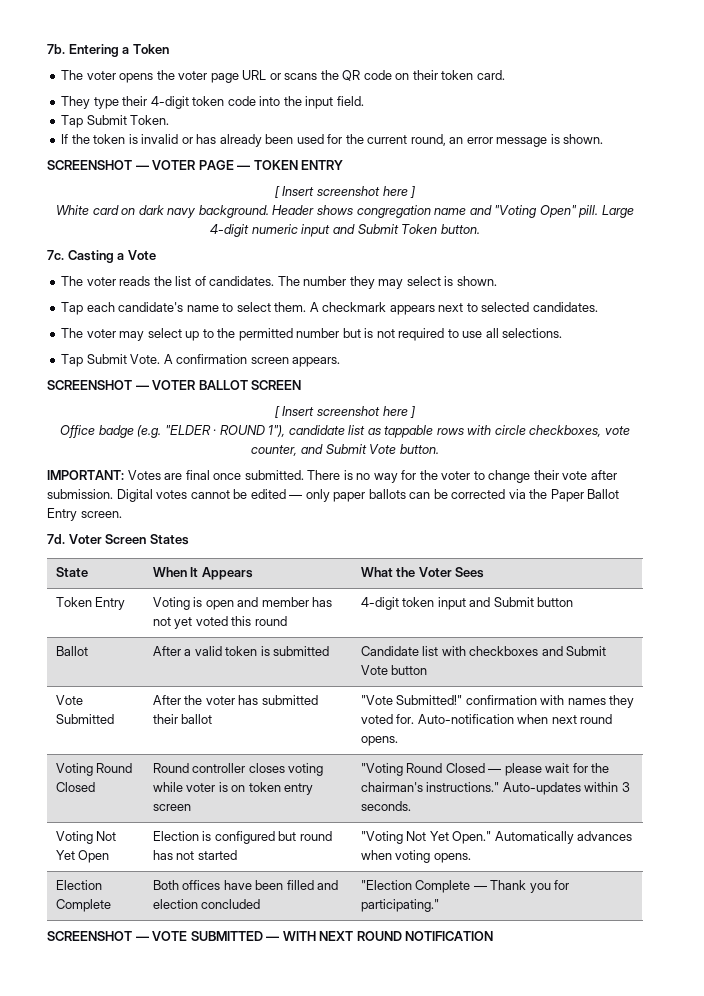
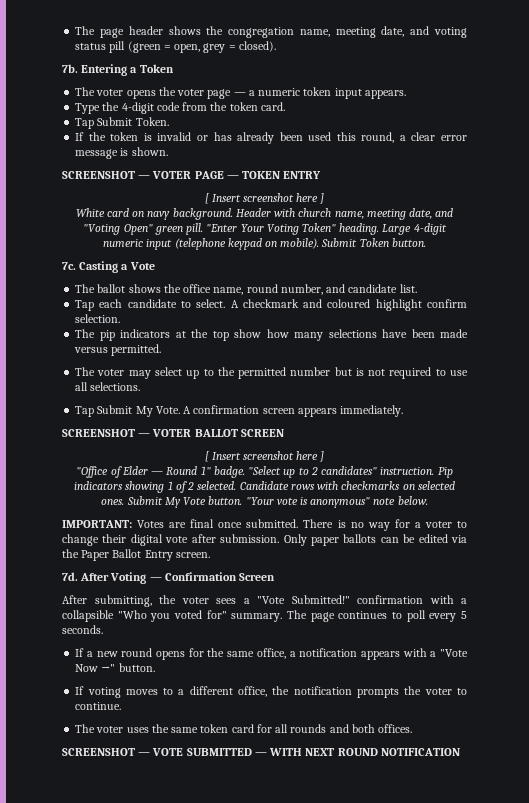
(47, 49) none -> [75,26,467,38] [75,41,276,53] The page header shows the congregation name, meeting date, and voting status pill (green = open, grey = closed). //
[242,70,505,81] [61,96,364,109] URL or scans the QR code on their token card. // They type their 4-digit token code into the input field. -> [233,87,406,99] [75,102,285,114] — a numeric token input appears. // Type the 4-digit code from the token card.
[327,134,464,146] for the current round, an -> [336,132,436,143] this round, a clear
[138,205,164,215] dark -> (145, 214) none
[317,205,634,218] [210,224,355,237] shows congregation name and "Voting Open" pill. Large 4-digit numeric input and -> [274,208,454,220] [83,223,447,235] [103,238,320,250] with church name, meeting date, and "Voting Open" green pill. "Enter Your Voting Token" heading. Large 4-digit numeric input (telephone keypad on mobile).
[86,276,497,289] [61,302,598,315] voter reads the list of candidates. The number they may select is shown. // Tap each candidate's name to select them. A checkmark appears next to selected candidates. -> [97,284,417,295] [75,299,467,311] [75,314,121,323] [75,329,469,341] [74,344,162,356] ballot shows the office name, round number, and candidate list. // Tap each candidate to select. A checkmark and coloured highlight confirm selection. // The pip indicators at the top show how many selections have been made versus permitted.
(127, 359) none -> [135,406,153,417] My
[292,357,341,367] appears. -> [297,405,404,417] appears immediately.
[60,425,630,438] [251,444,439,456] Office badge (e.g. "ELDER · ROUND 1"), candidate list as tappable rows with circle checkboxes, vote counter, and Submit Vote button. -> [76,466,453,478] [74,481,455,493] [101,496,428,508] "Office of Elder — Round 1" badge. "Select up to 2 candidates" instruction. Pip indicators showing 1 of 2 selected. Candidate rows with checkmarks on selected ones. Submit My Vote button. "Your vote is anonymous" note below.
[419,470,438,480] the -> [414,522,421,528] a
(559, 475) none -> [130,534,163,546] digital
[116,489,330,502] Digital votes cannot be edited — only -> [283,534,307,546] Only
[451,489,506,499] corrected -> [418,534,448,543] edited
[68,534,189,545] [55,567,88,577] [152,567,253,580] [360,567,485,578] [55,597,126,610] [152,597,333,610] [152,616,287,629] [360,597,574,610] [55,646,88,656] [152,646,330,656] [360,646,607,656] [360,665,428,675] [55,695,83,705] [55,714,114,724] [152,695,318,705] [152,714,213,724] [360,695,635,708] [360,714,613,724] [360,736,398,746] [55,763,133,776] [55,782,95,792] [152,763,324,776] [152,782,314,795] [152,804,191,811] [360,763,610,776] [360,782,630,795] [360,801,411,811] [55,831,117,844] [55,850,110,863] [152,831,332,844] [152,850,237,860] [360,831,633,844] [360,850,471,863] [55,880,102,890] [55,899,111,912] [152,880,339,890] [152,899,261,909] [360,880,570,893] [360,899,439,912] Voter Screen States // State | When It Appears | What the Voter Sees // Token Entry | Voting is open and member has not yet voted this round | 4-digit token input and Submit button // Ballot | After a valid token is submitted | Candidate list with checkboxes and Submit Vote button // Vote Submitted | After the voter has submitted their ballot | "Vote Submitted!" confirmation with names they voted for. Auto-notification when next round opens. // Voting Round Closed | Round controller closes voting while voter is on token entry screen | "Voting Round Closed — please wait for the chairman's instructions." Auto-updates within 3 seconds. // Voting Not Yet Open | Election is configured but round has not started | "Voting Not Yet Open." Automatically advances when voting opens. // Election Complete | Both offices have been filled and election concluded | "Election Complete — Thank you for participating." -> [80,572,276,584] [62,595,467,607] [62,610,468,622] [62,625,103,634] [75,648,468,660] [75,663,155,672] [75,686,467,698] [75,702,122,710] [75,724,413,733] After Voting — Confirmation Screen // After submitting, the voter sees a "Vote Submitted!" confirmation with a collapsible "Who you voted for" summary. The page continues to poll every 5 seconds. // If a new round opens for the same office, a notification appears with a "Vote Now →" button. // If voting moves to a different office, the notification prompts the voter to continue. // The voter uses the same token card for all rounds and both offices.

